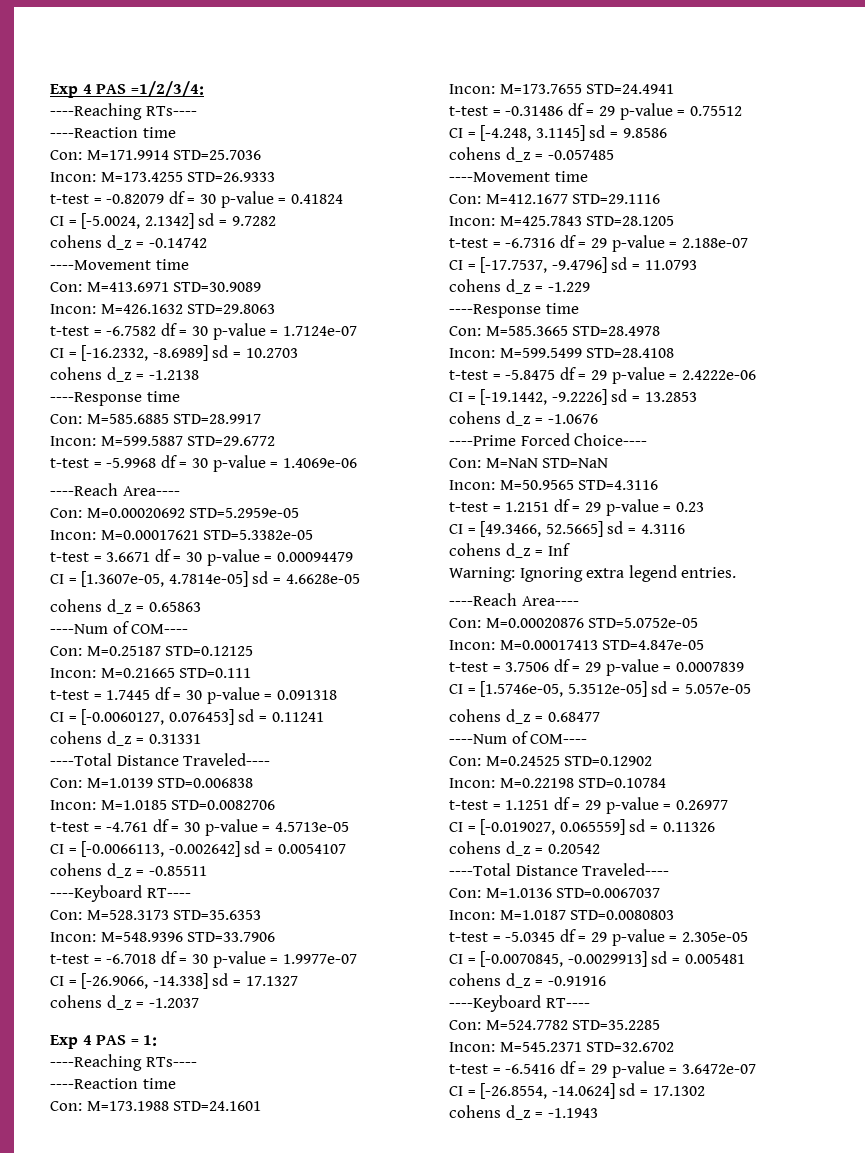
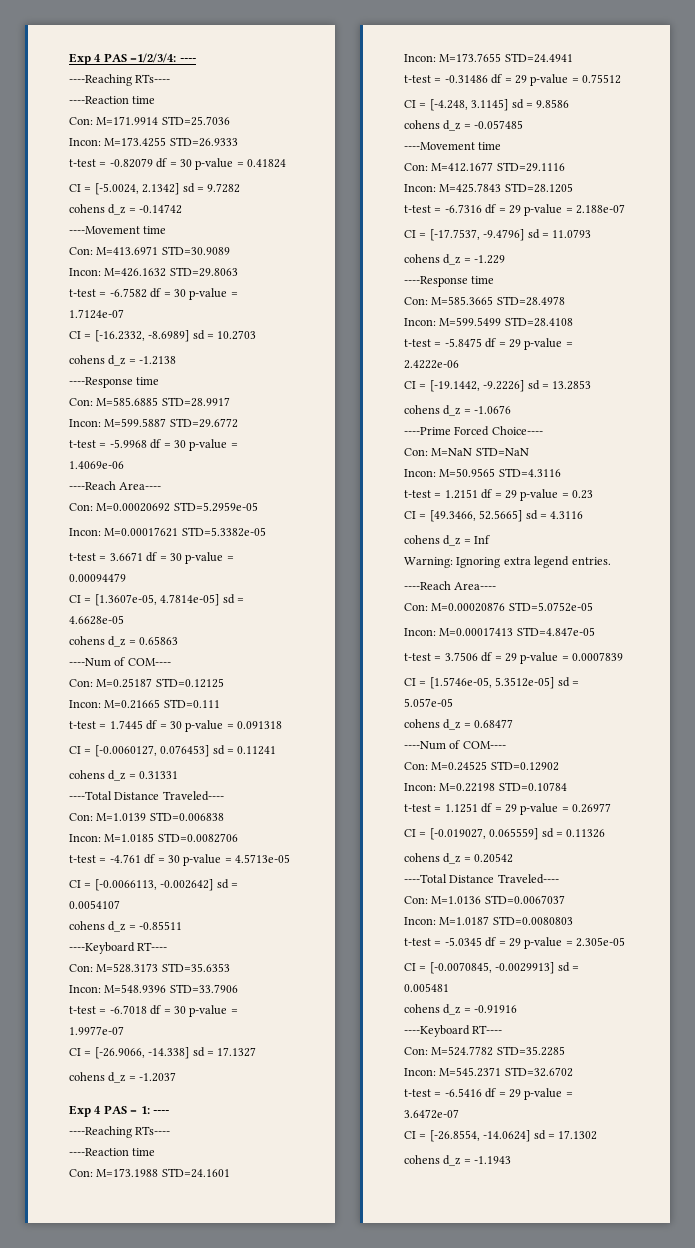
(204, 89) none -> [179,58,196,62] ----
(158, 1040) none -> [152,1110,169,1114] ----

